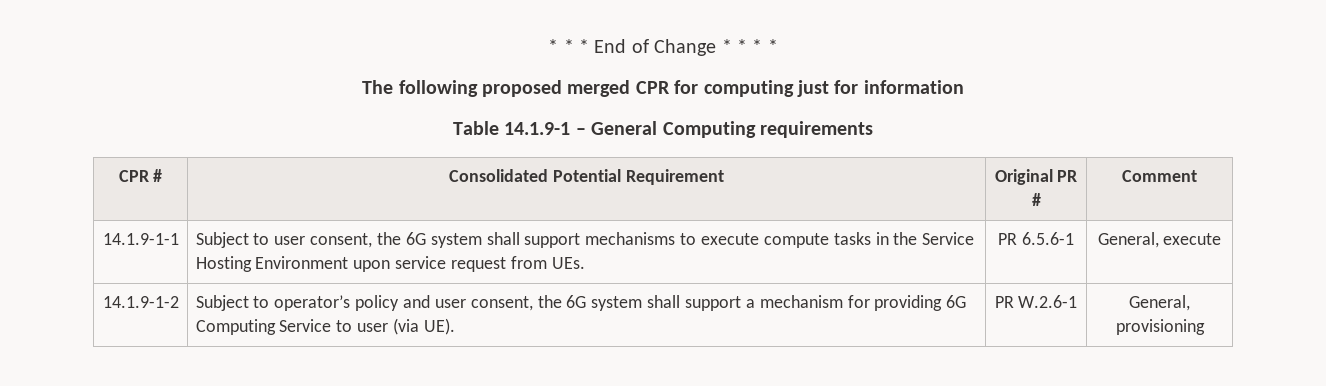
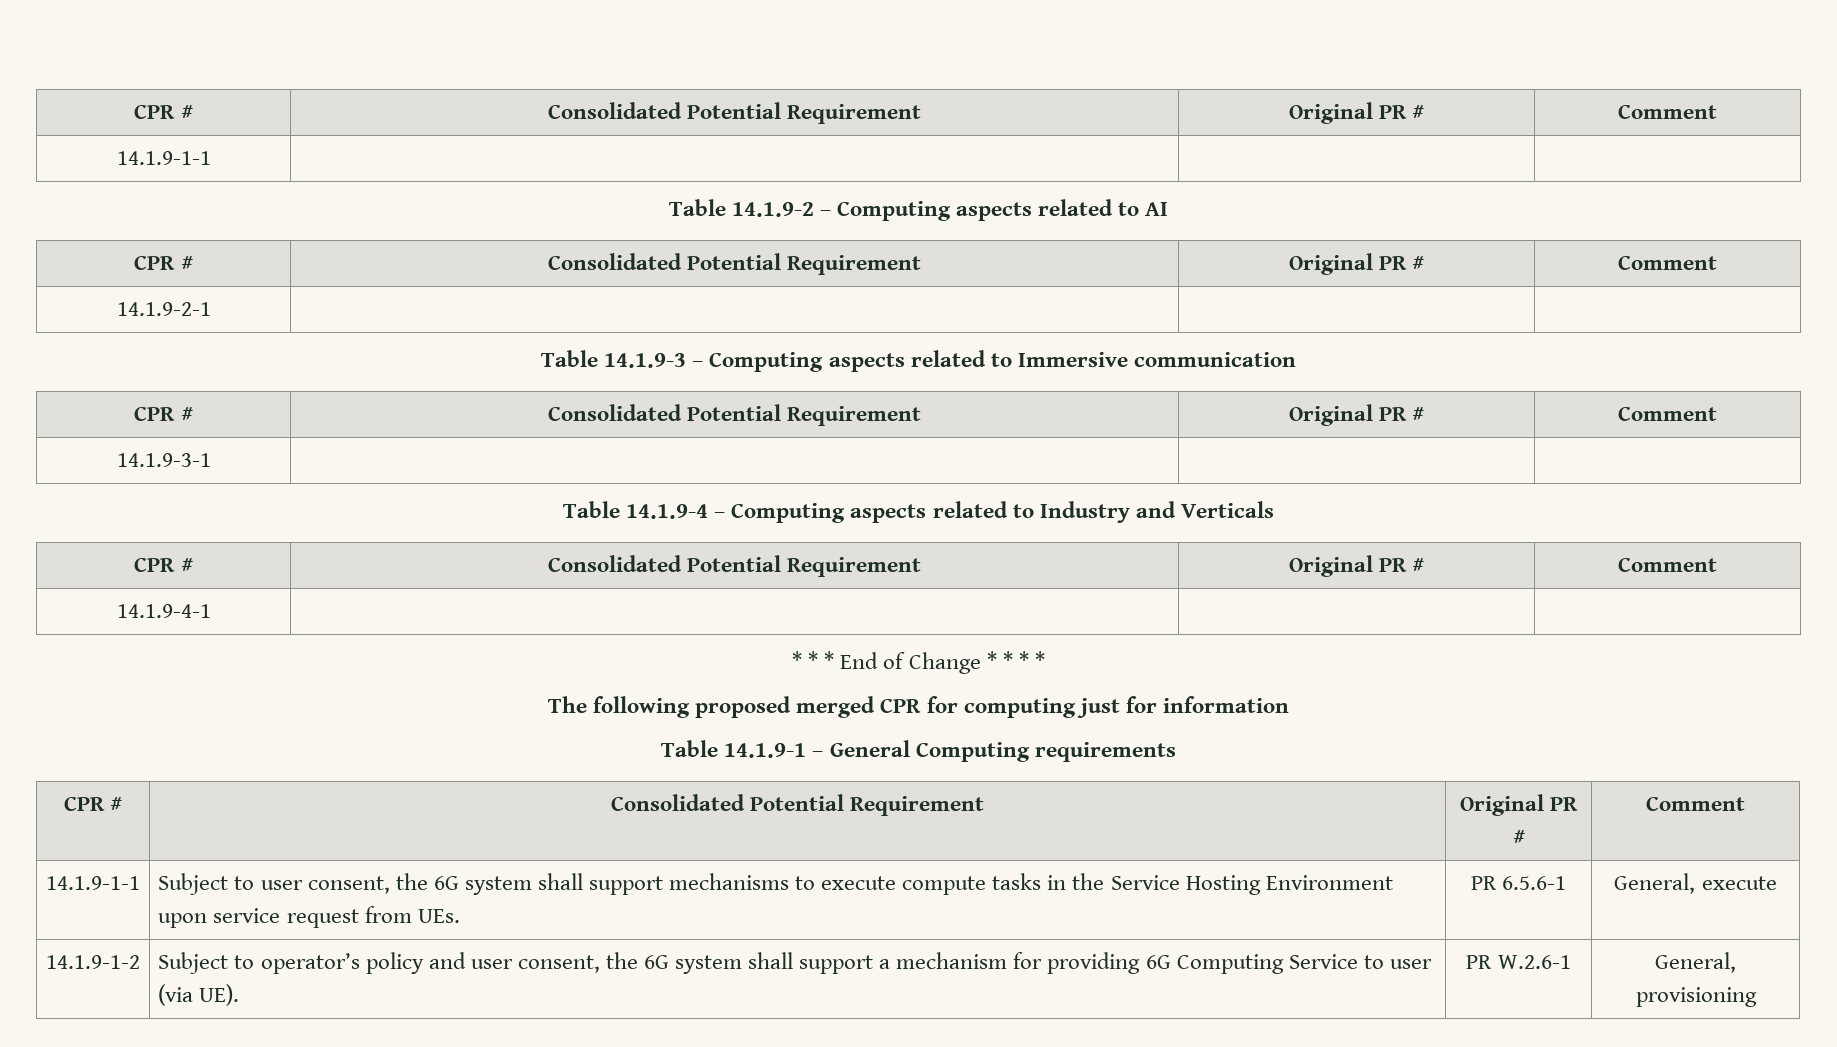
(548, 46) none -> [134,104,193,119] [547,102,922,124] [1288,102,1425,124] [1618,104,1717,119] [116,151,211,165] [668,199,1169,221] [134,255,193,270] [547,253,922,275] [1288,253,1425,275] [1618,255,1717,270] [116,302,211,316] [541,350,1296,372] [134,406,193,421] [547,404,922,426] [1288,404,1425,426] [1618,406,1717,421] [116,453,211,467] [563,501,1274,523] [134,557,193,572] [547,555,922,577] [1288,555,1425,577] [1618,557,1717,572] [116,604,211,618] CPR # | Consolidated Potential Requirement | Original PR # | Comment // 14.1.9-1-1 | | | // Table 14.1.9-2 – Computing aspects related to AI // CPR # | Consolidated Potential Requirement | Original PR # | Comment // 14.1.9-2-1 | | | // Table 14.1.9-3 – Computing aspects related to Immersive communication // CPR # | Consolidated Potential Requirement | Original PR # | Comment // 14.1.9-3-1 | | | // Table 14.1.9-4 – Computing aspects related to Industry and Verticals // CPR # | Consolidated Potential Requirement | Original PR # | Comment // 14.1.9-4-1 | | | //

